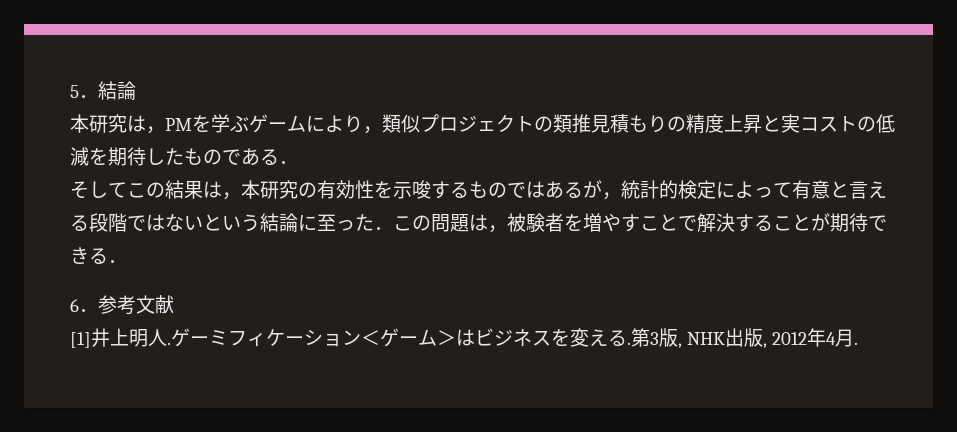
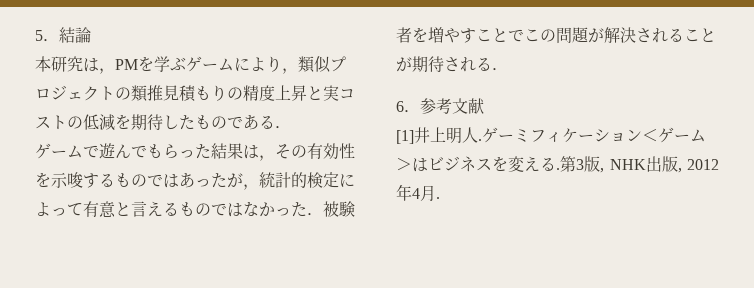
[70,181,165,199] そしてこの -> [35,143,211,159] ゲームで遊んでもらった
[241,180,298,199] 本研究 -> [275,144,291,159] そ
[564,182,583,198] る -> [195,173,227,188] った
[89,213,507,233] 段階ではないという結論に至った．この問題は， -> [179,201,323,217] ものではなかった．
[697,213,754,233] 解決す -> [524,27,668,44] この問題が解決され
[868,215,887,231] [70,247,89,264] でき -> [444,57,476,72] され

